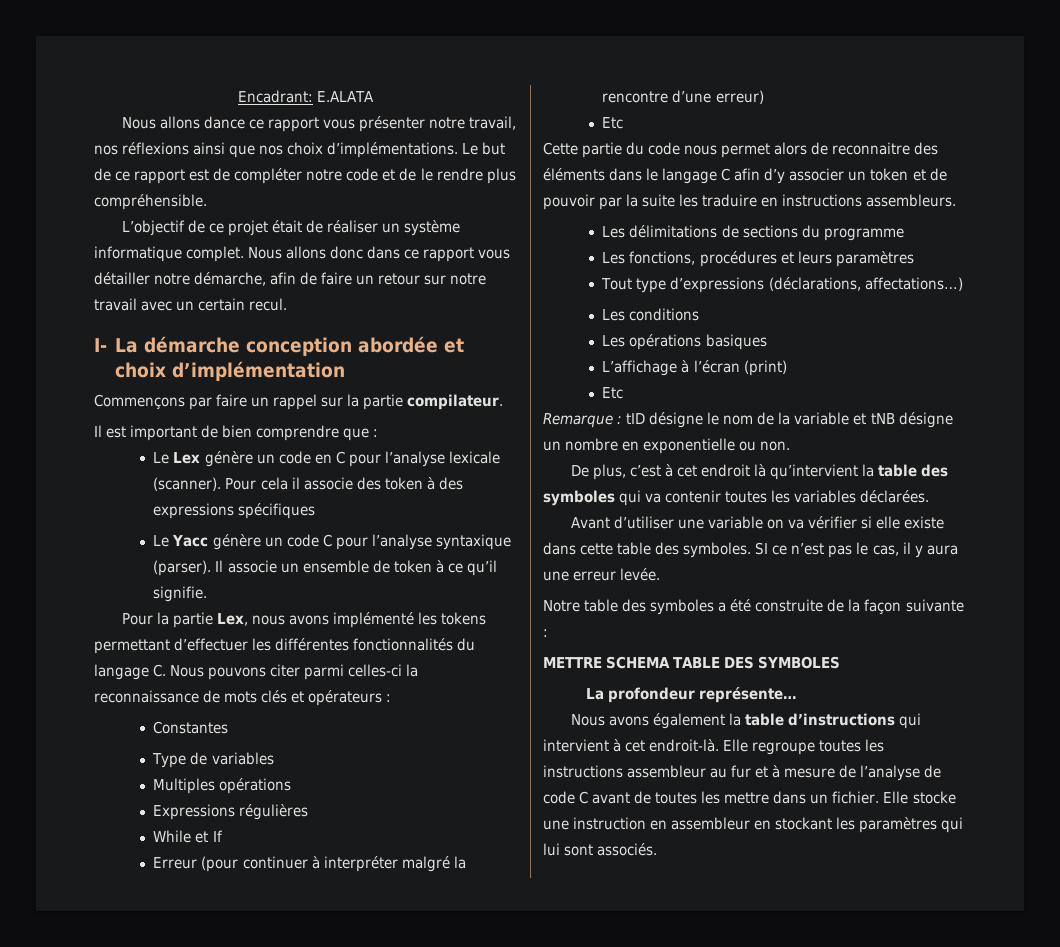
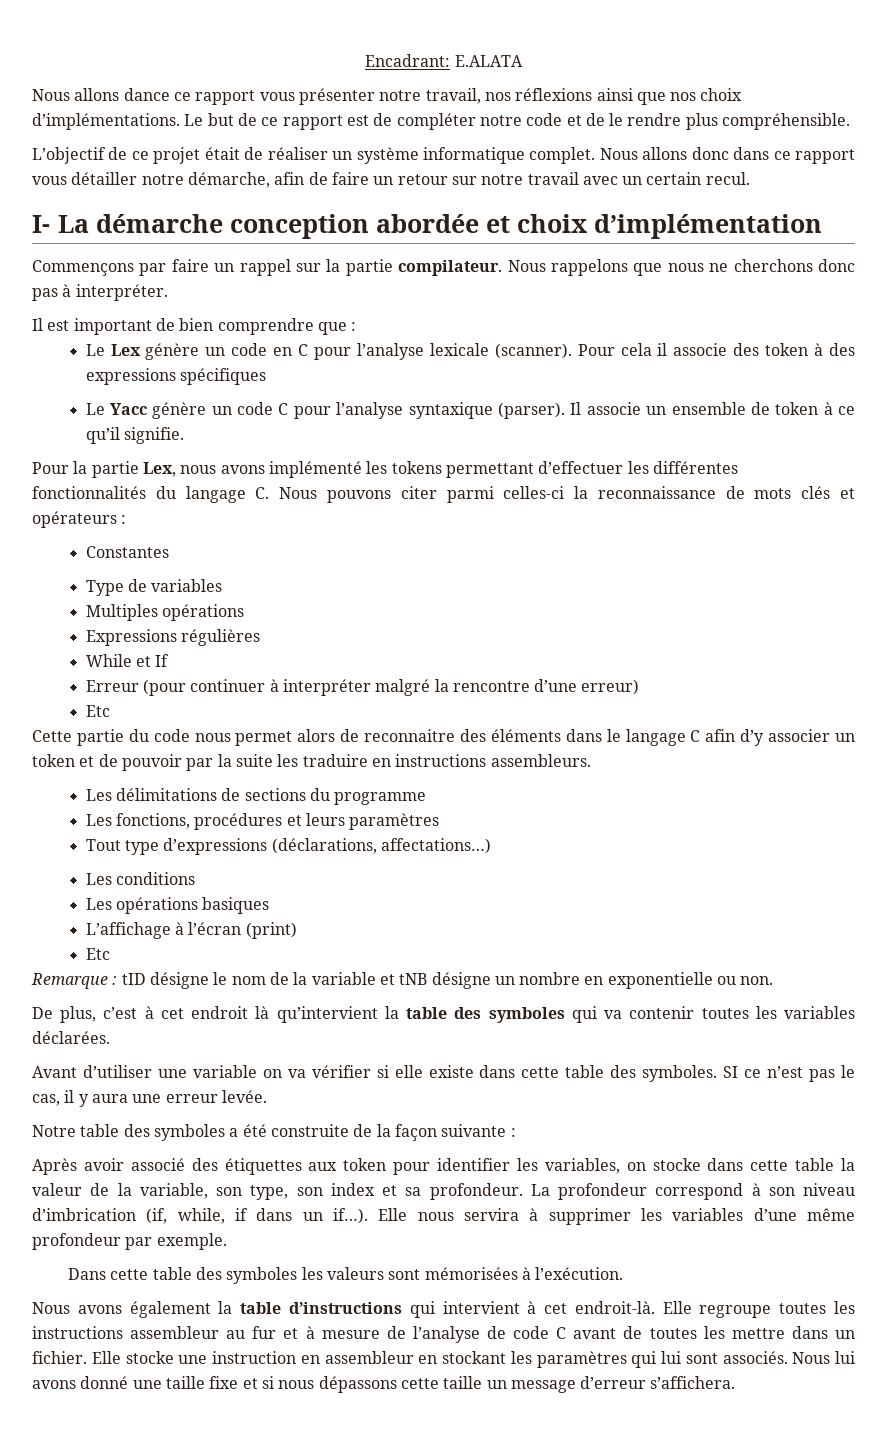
(504, 402) none -> [507,259,855,276] [32,284,168,301] Nous rappelons que nous ne cherchons donc pas à interpréter.
[543,656,841,669] [585,687,798,703] METTRE SCHEMA TABLE DES SYMBOLES // La profondeur représente… -> [32,1158,855,1175] [32,1183,855,1200] [32,1208,856,1225] [32,1233,227,1250] [68,1267,624,1284] Après avoir associé des étiquettes aux token pour identifier les variables, on stocke dans cette table la valeur de la variable, son type, son index et sa profondeur. La profondeur correspond à son niveau d’imbrication (if, while, if dans un if…). Elle nous servira à supprimer les variables d’une même profondeur par exemple. // Dans cette table des symboles les valeurs sont mémorisées à l’exécution.
(658, 849) none -> [792,1351,855,1364] [32,1376,736,1393] Nous lui avons donné une taille fixe et si nous dépassons cette taille un message d’erreur s’affichera.

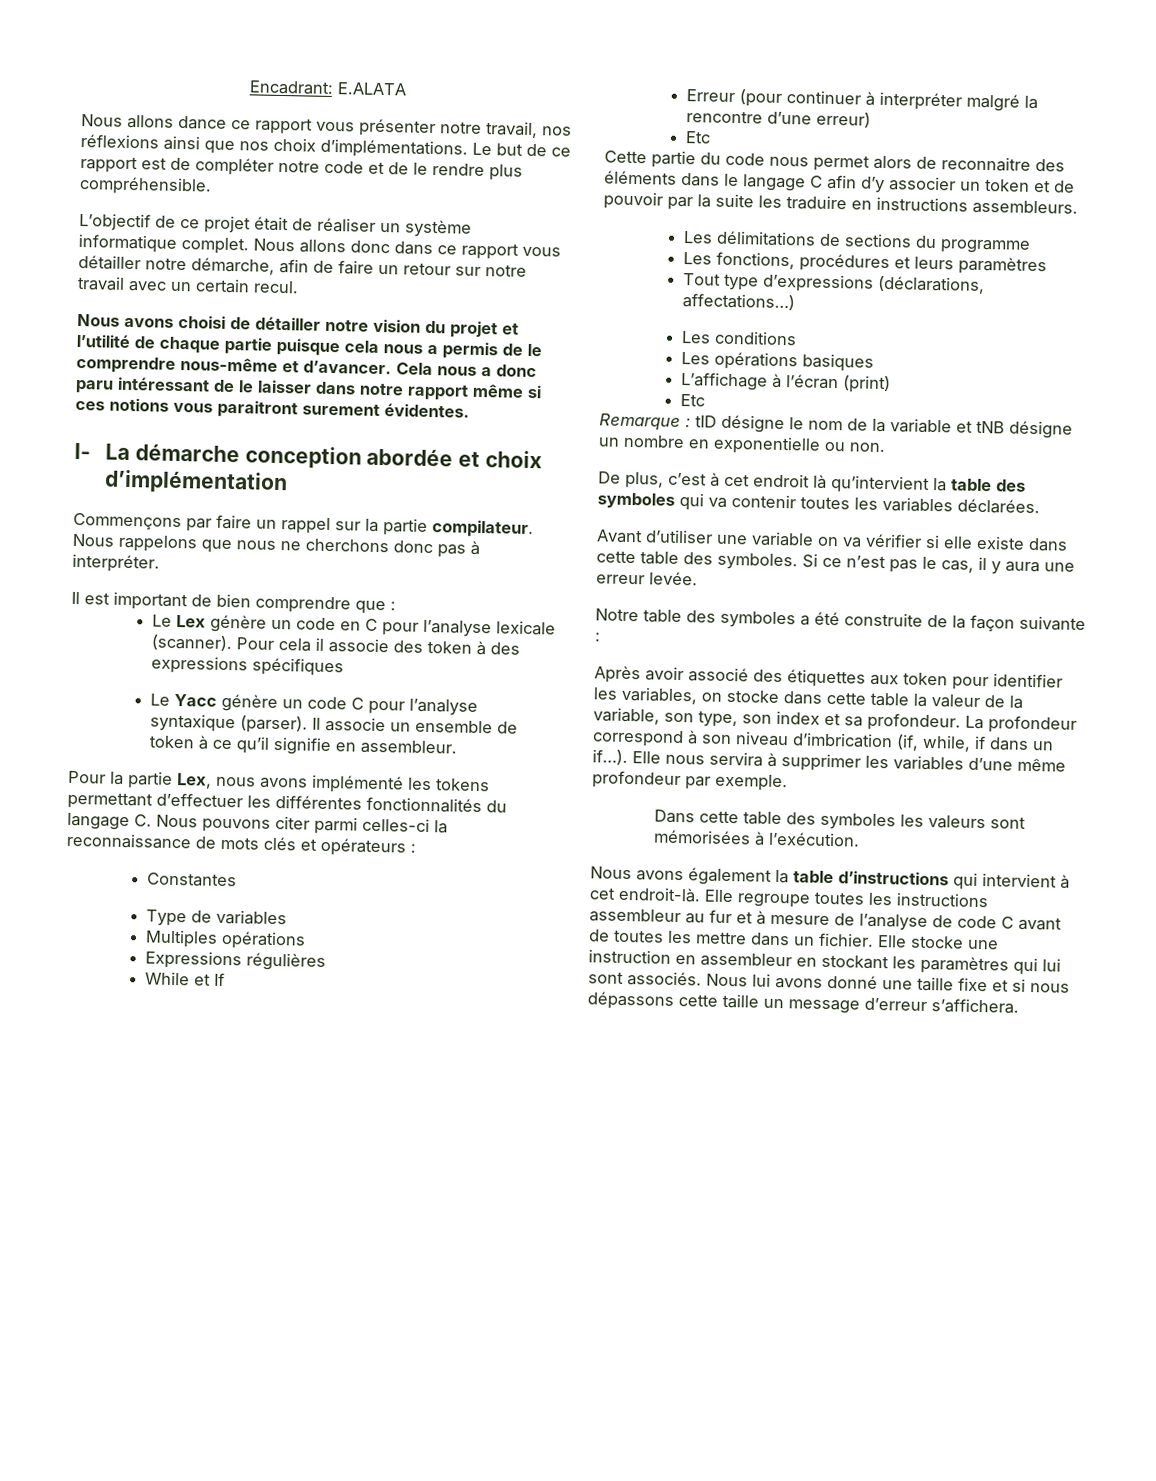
(750, 178) none -> [77,313,519,339] [76,333,542,360] [76,355,537,378] [75,376,542,401] [75,397,470,419] // Nous avons choisi de détailler notre vision du projet et l’utilité de chaque partie puisque cela nous a permis de le comprendre nous-même et d’avancer. Cela nous a donc paru intéressant de le laisser dans notre rapport même si ces notions vous paraitront surement évidentes.
[123,427,184,444] signifie. -> [273,736,458,756] signifie en assembleur.
[723,1066,739,1078] SI -> [802,553,818,568] Si

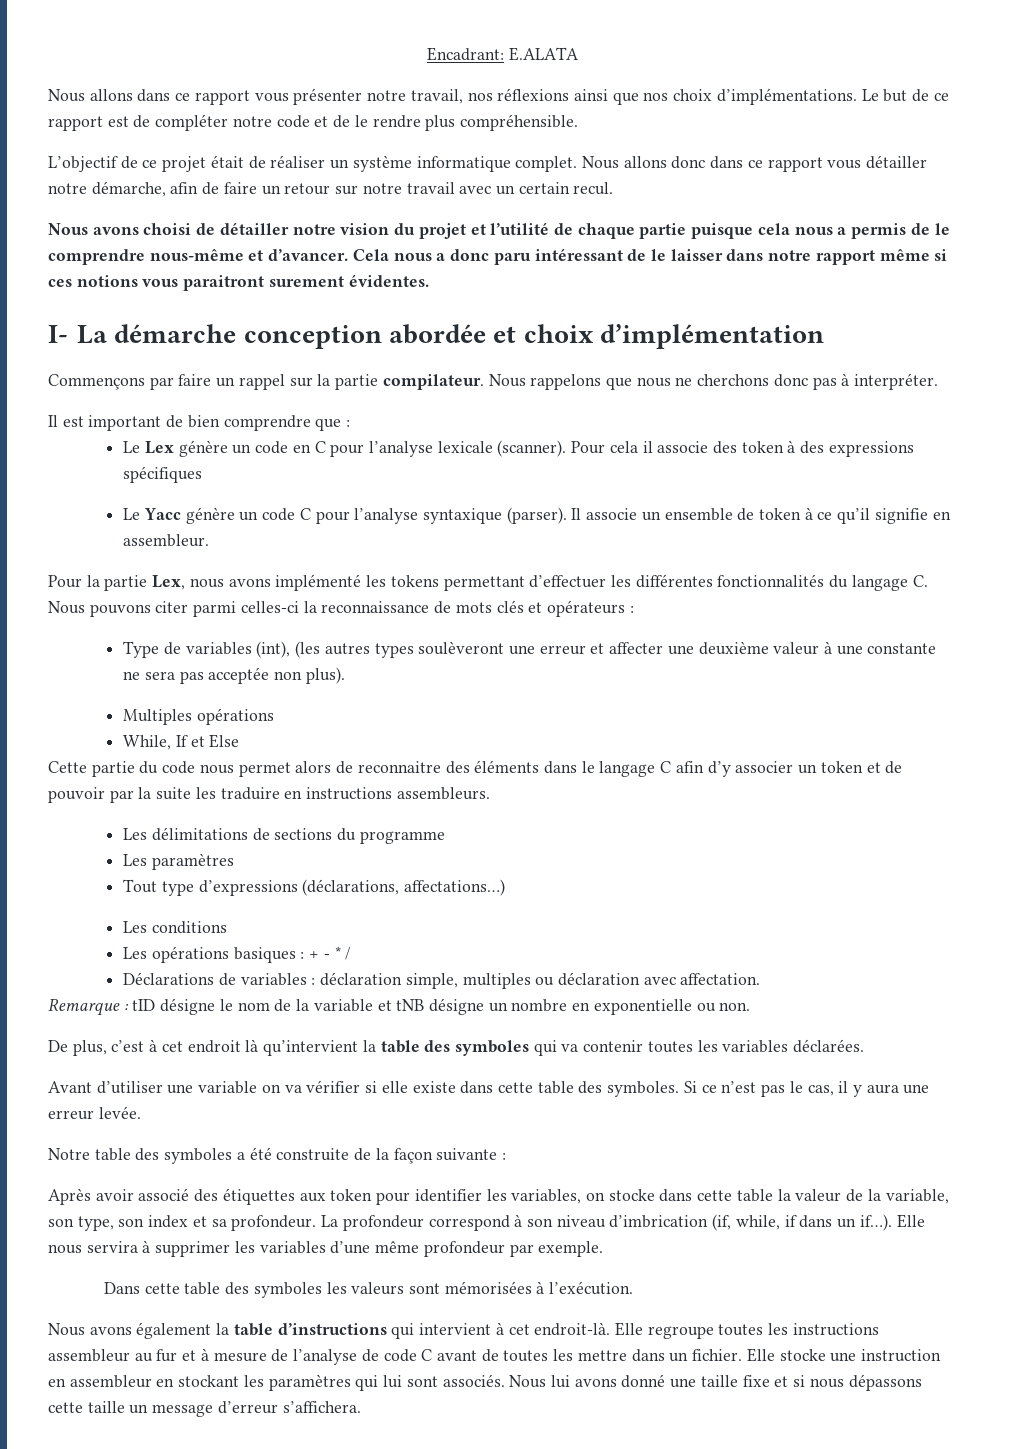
[178,115,227,130] dance -> [137,89,171,102] dans
[147,872,238,888] // Constantes -> (634, 609) none
[145,929,307,950] [145,950,327,972] [145,971,226,987] [686,89,1039,112] [686,110,872,128] [685,131,712,144] // Multiples opérations // Expressions régulières // While et If // Erreur (pour continuer à interpréter malgré la rencontre d’une erreur) // Etc -> [256,641,937,658] [123,667,345,684] [123,708,274,725] [123,734,240,750] (int), (les autres types soulèveront une erreur et affecter une deuxième valeur à une constante ne sera pas acceptée non plus). // Multiples opérations // While, If et Else
[716,251,955,273] fonctions, procédures et leurs -> (148, 860) none
[681,371,892,394] [680,393,706,407] // L’affichage à l’écran (print) // Etc -> [300,946,352,960] [123,972,761,989] : + - * / // Déclarations de variables : déclaration simple, multiples ou déclaration avec affectation.

